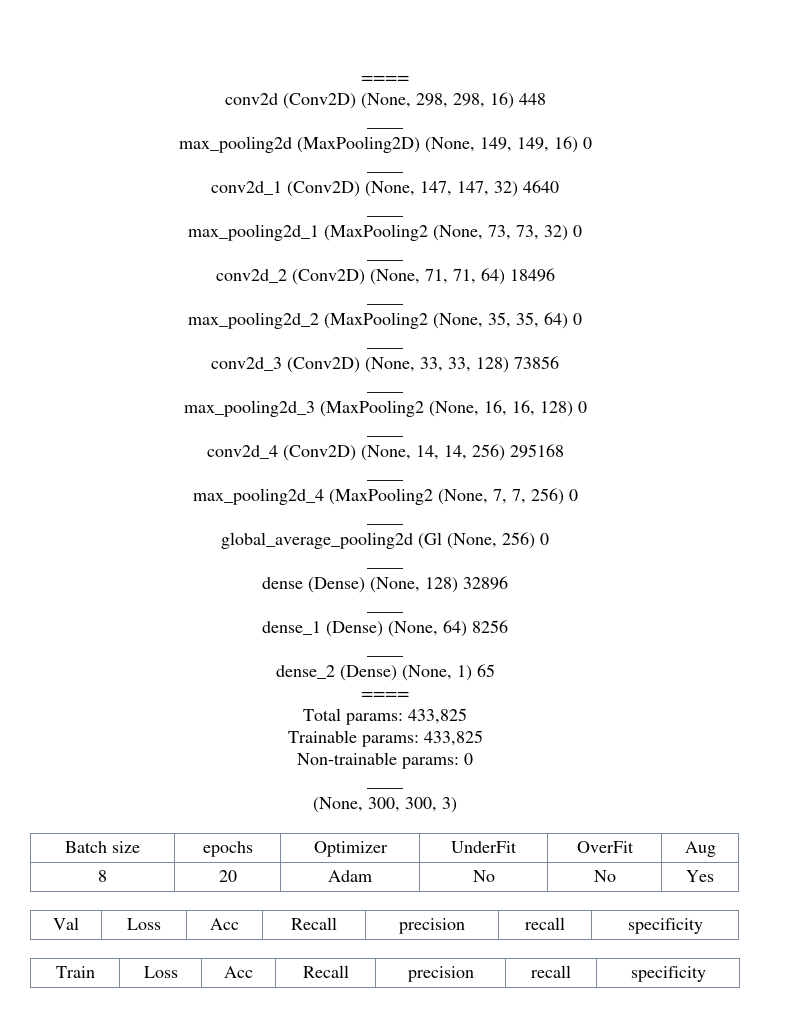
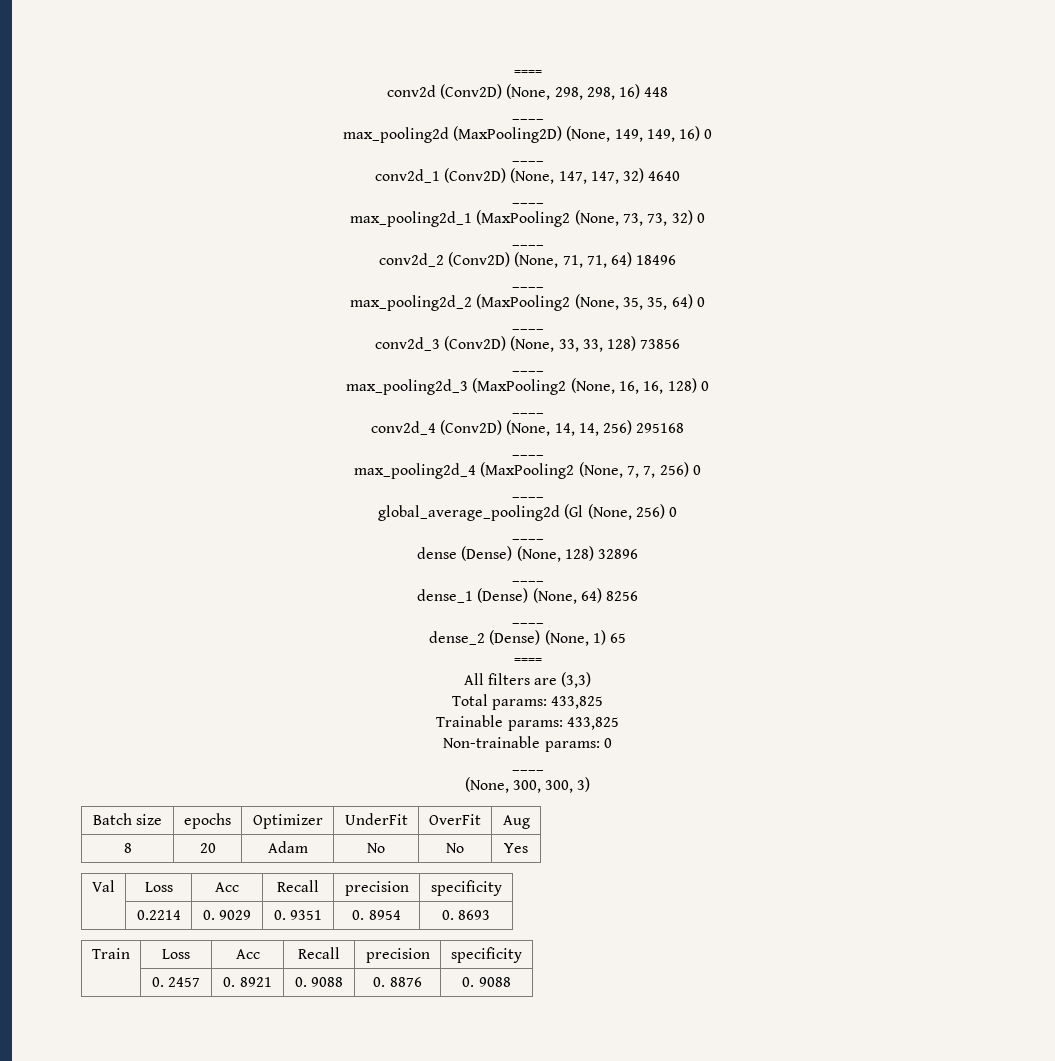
(409, 695) none -> [463,672,592,688] // All filters are (3,3)
[525,917,565,930] [627,918,703,934] recall | specificity -> [430,880,502,896] [136,910,181,920] [202,910,252,920] [273,910,323,920] [352,910,401,920] [441,910,491,920] specificity // | 0.2214 | 0. 9029 | 0. 9351 | 0. 8954 | 0. 8693
[531,965,571,978] [630,966,706,982] recall | specificity -> [451,947,522,963] [151,977,201,987] [223,977,272,987] [294,977,344,987] [373,977,422,987] [462,977,511,987] specificity // | 0. 2457 | 0. 8921 | 0. 9088 | 0. 8876 | 0. 9088

